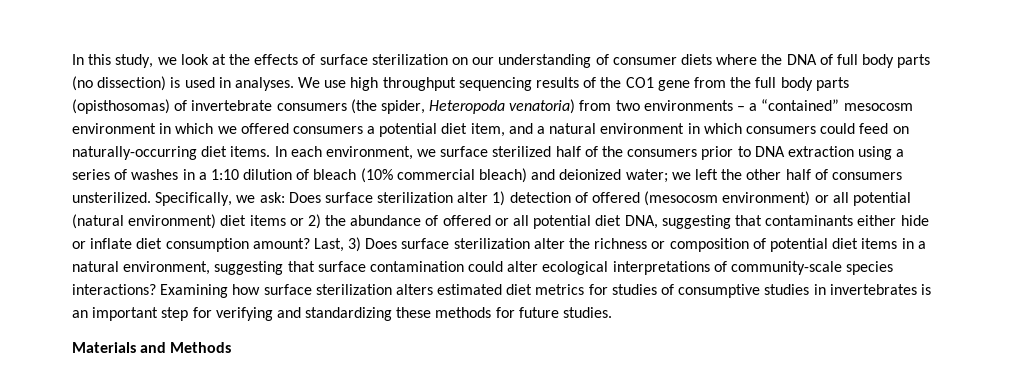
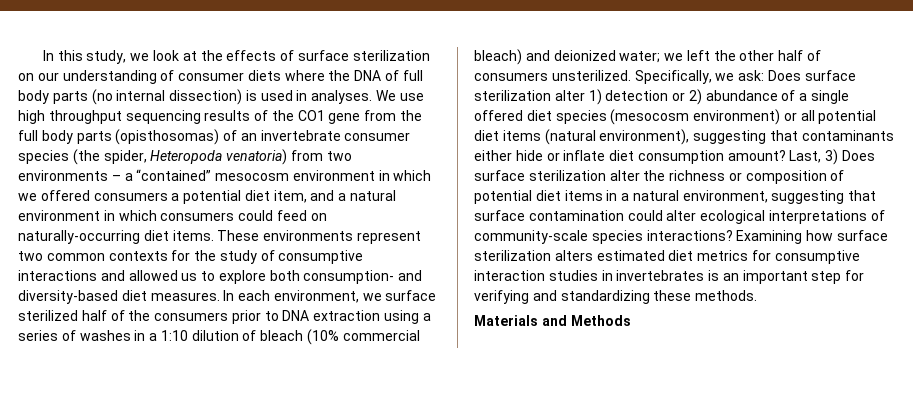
(93, 83) none -> [116,90,166,101] internal
[191,100,347,111] invertebrate consumers -> [240,130,411,141] [18,150,69,164] an invertebrate consumer species
(271, 151) none -> [217,230,421,244] [18,250,364,264] [18,270,423,284] [18,290,220,304] These environments represent two common contexts for the study of consumptive interactions and allowed us to explore both consumption- and diversity-based diet measures.
[574,192,641,203] of offered -> [672,89,850,105] [474,110,607,124] or 2) abundance of a single offered diet species
[72,214,658,229] (natural environment) diet items or 2) the abundance of offered or all potential diet DNA, -> [474,129,690,145] diet items (natural environment),
[611,284,761,298] studies of consumptive -> [774,250,860,264] [474,270,545,281] consumptive interaction
[435,307,613,318] methods for future studies. -> [695,290,758,301] methods.

